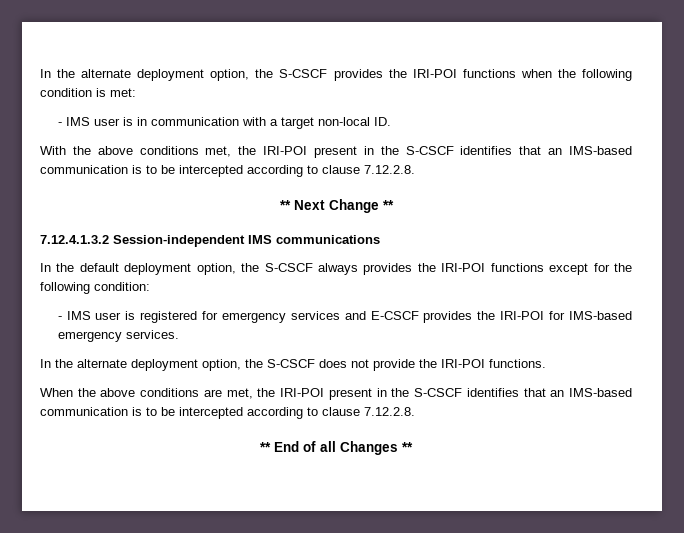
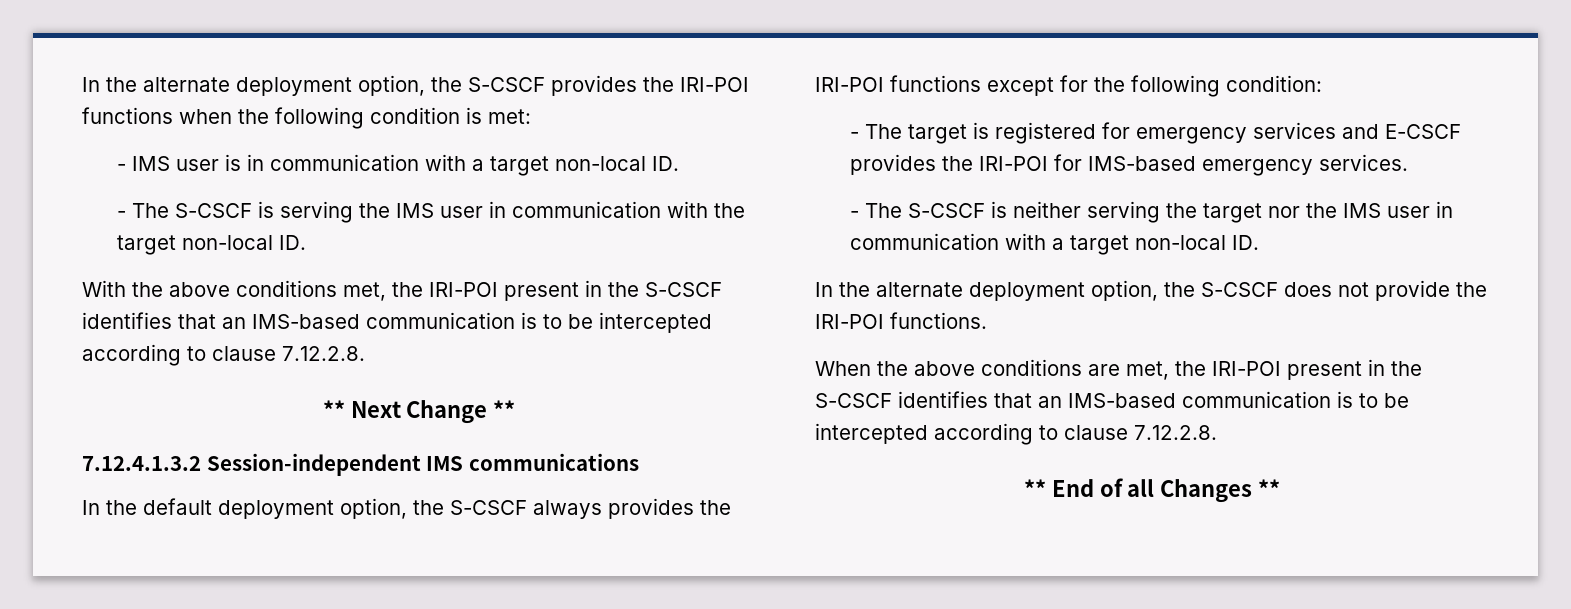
(391, 121) none -> [116,201,745,223] [116,235,306,255] // - The S-CSCF is serving the IMS user in communication with the target non-local ID.
[66,311,122,320] IMS user -> [864,124,967,144] The target
(179, 334) none -> [849,201,1453,223] [849,233,1259,255] // - The S-CSCF is neither serving the target nor the IMS user in communication with a target non-local ID.

